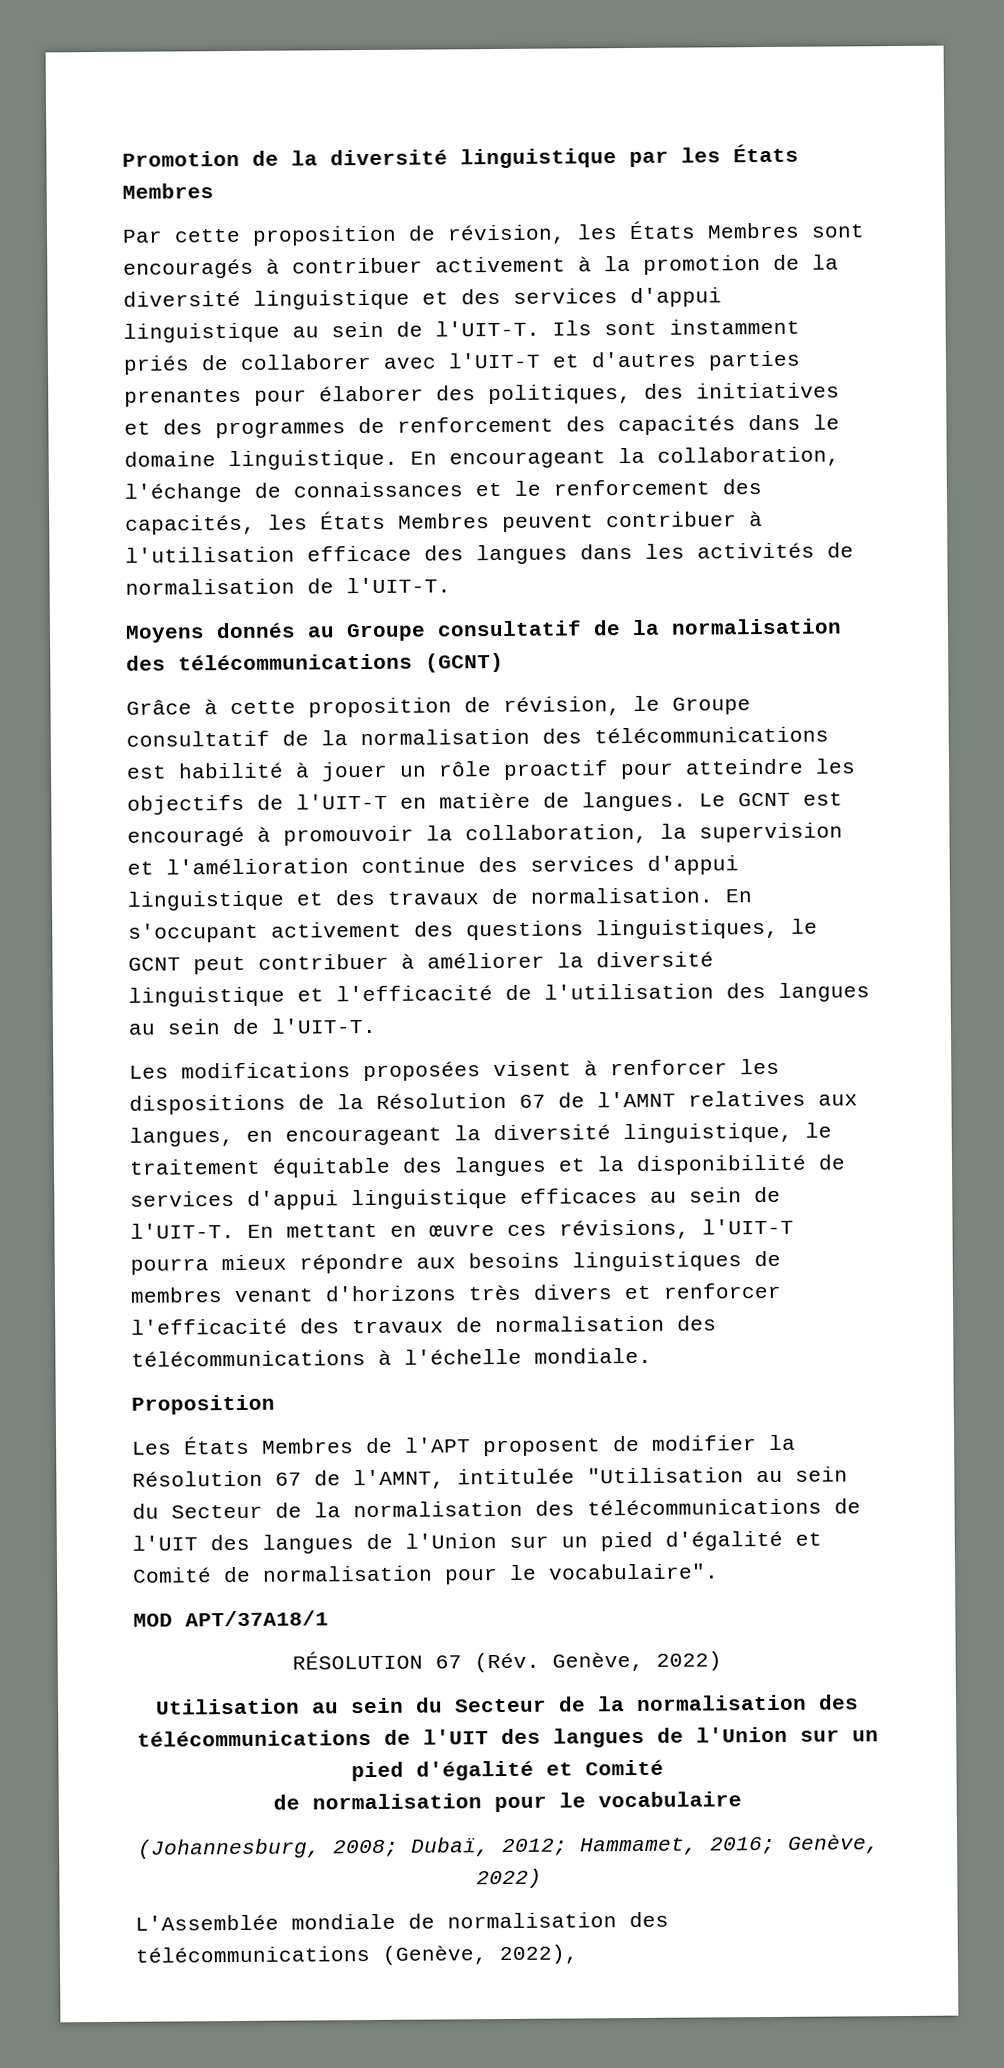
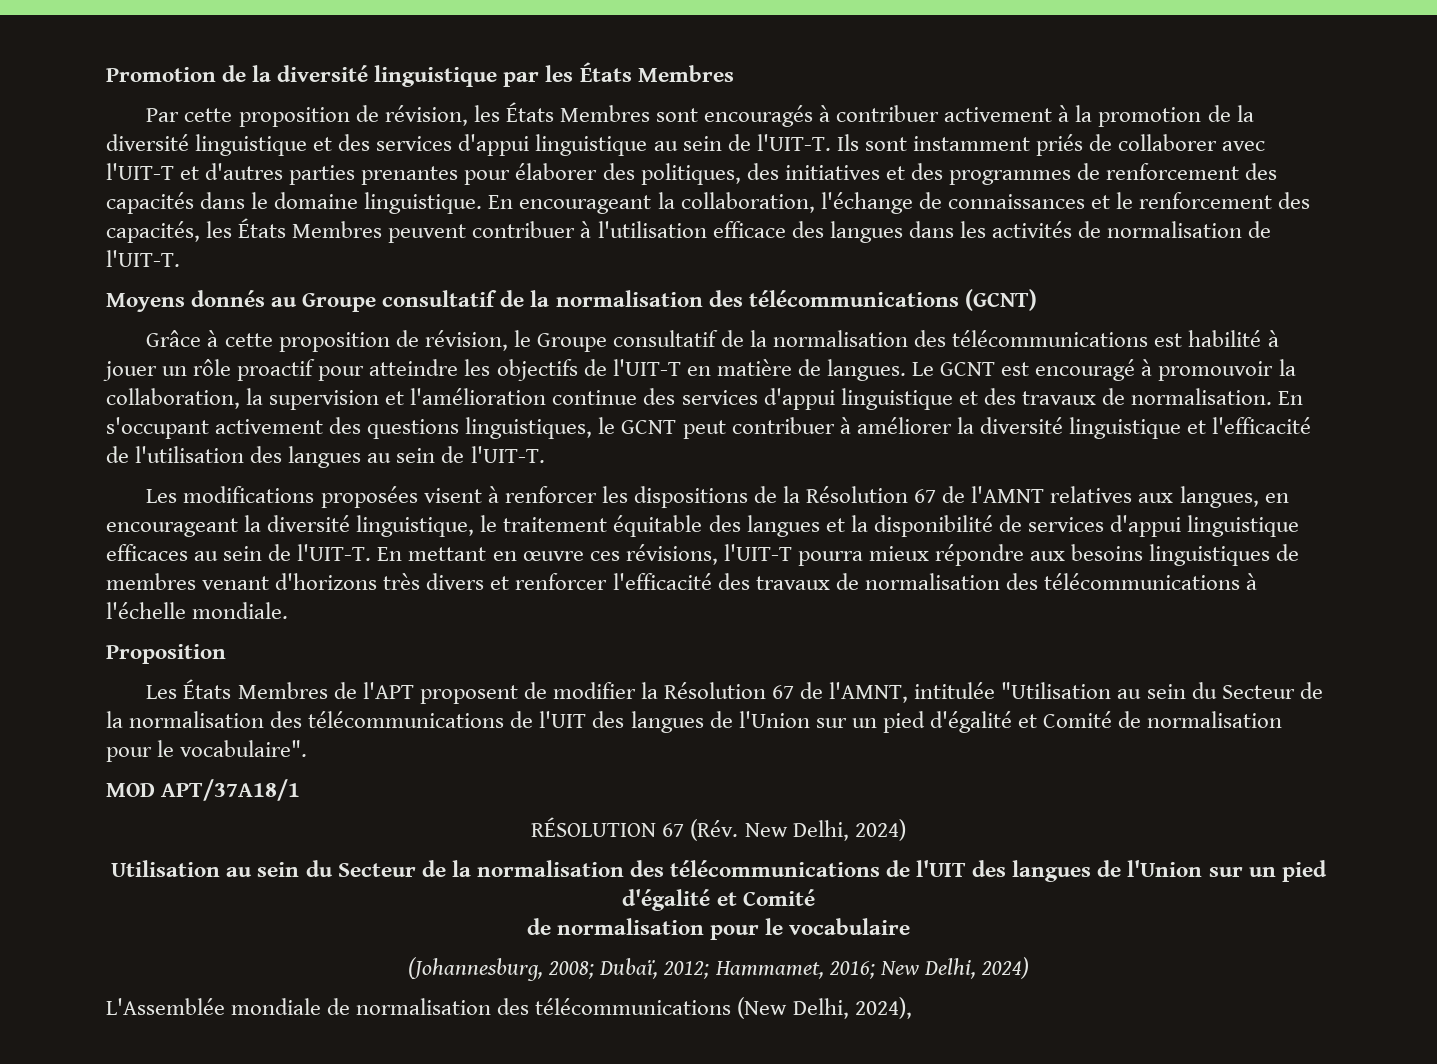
[551,1651,722,1672] Genève, 2022) -> [744,819,906,841] New Delhi, 2024)
[787,1834,880,1854] [475,1868,542,1889] Genève, 2022) -> [879,957,1029,979] New Delhi, 2024)
[382,1944,578,1965] (Genève, 2022), -> [737,997,912,1019] (New Delhi, 2024),

